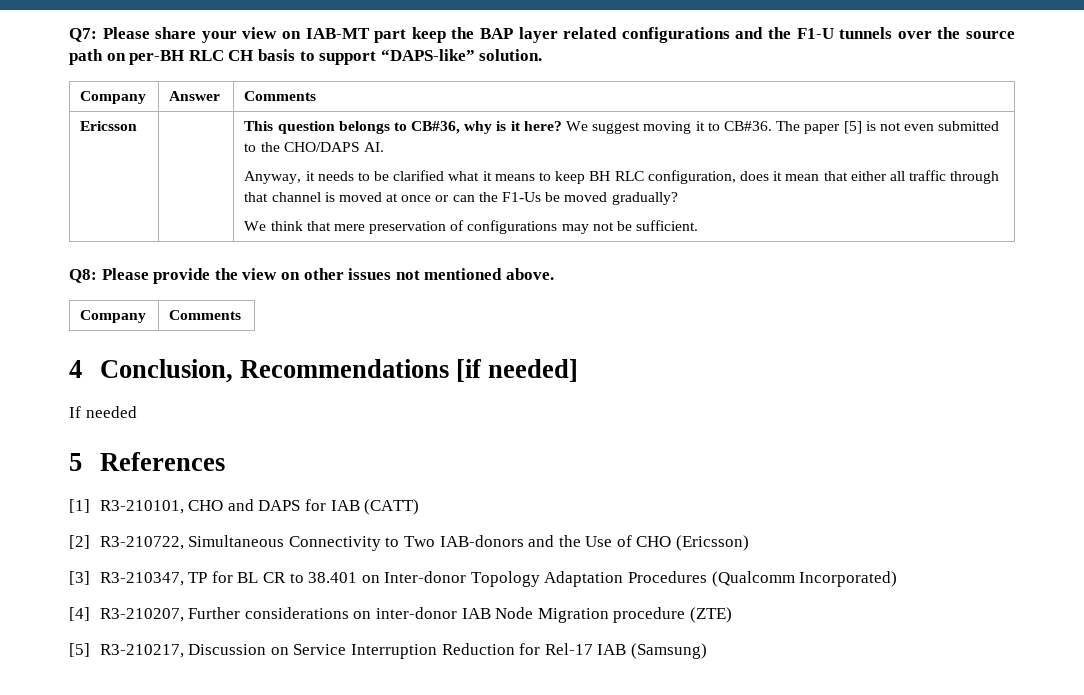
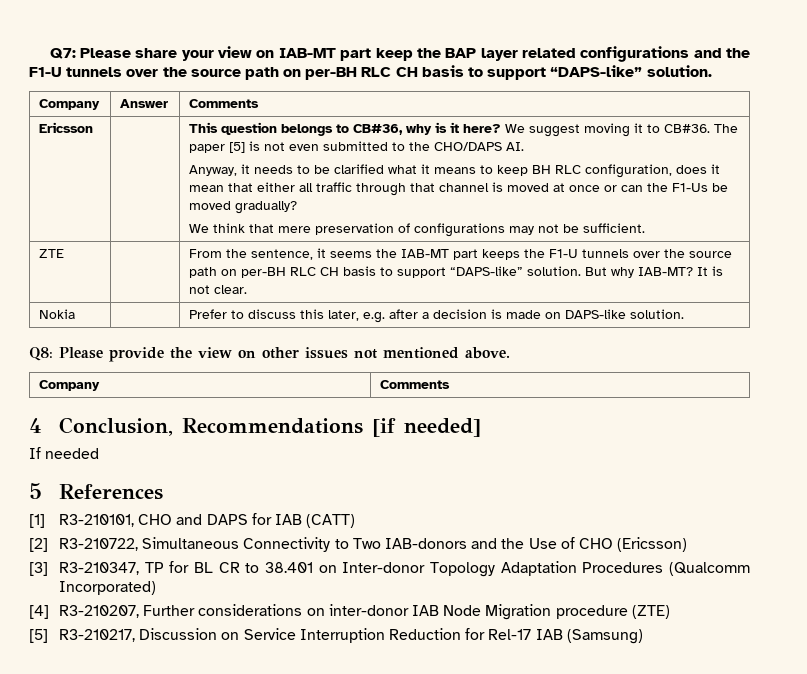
(699, 225) none -> [39,249,65,258] [189,248,733,260] [189,266,724,278] [189,285,248,294] [39,309,76,319] [189,309,685,323] // ZTE | | From the sentence, it seems the IAB-MT part keeps the F1-U tunnels over the source path on per-BH RLC CH basis to support “DAPS-like” solution. But why IAB-MT? It is not clear. // Nokia | | Prefer to discuss this later, e.g. after a decision is made on DAPS-like solution.

